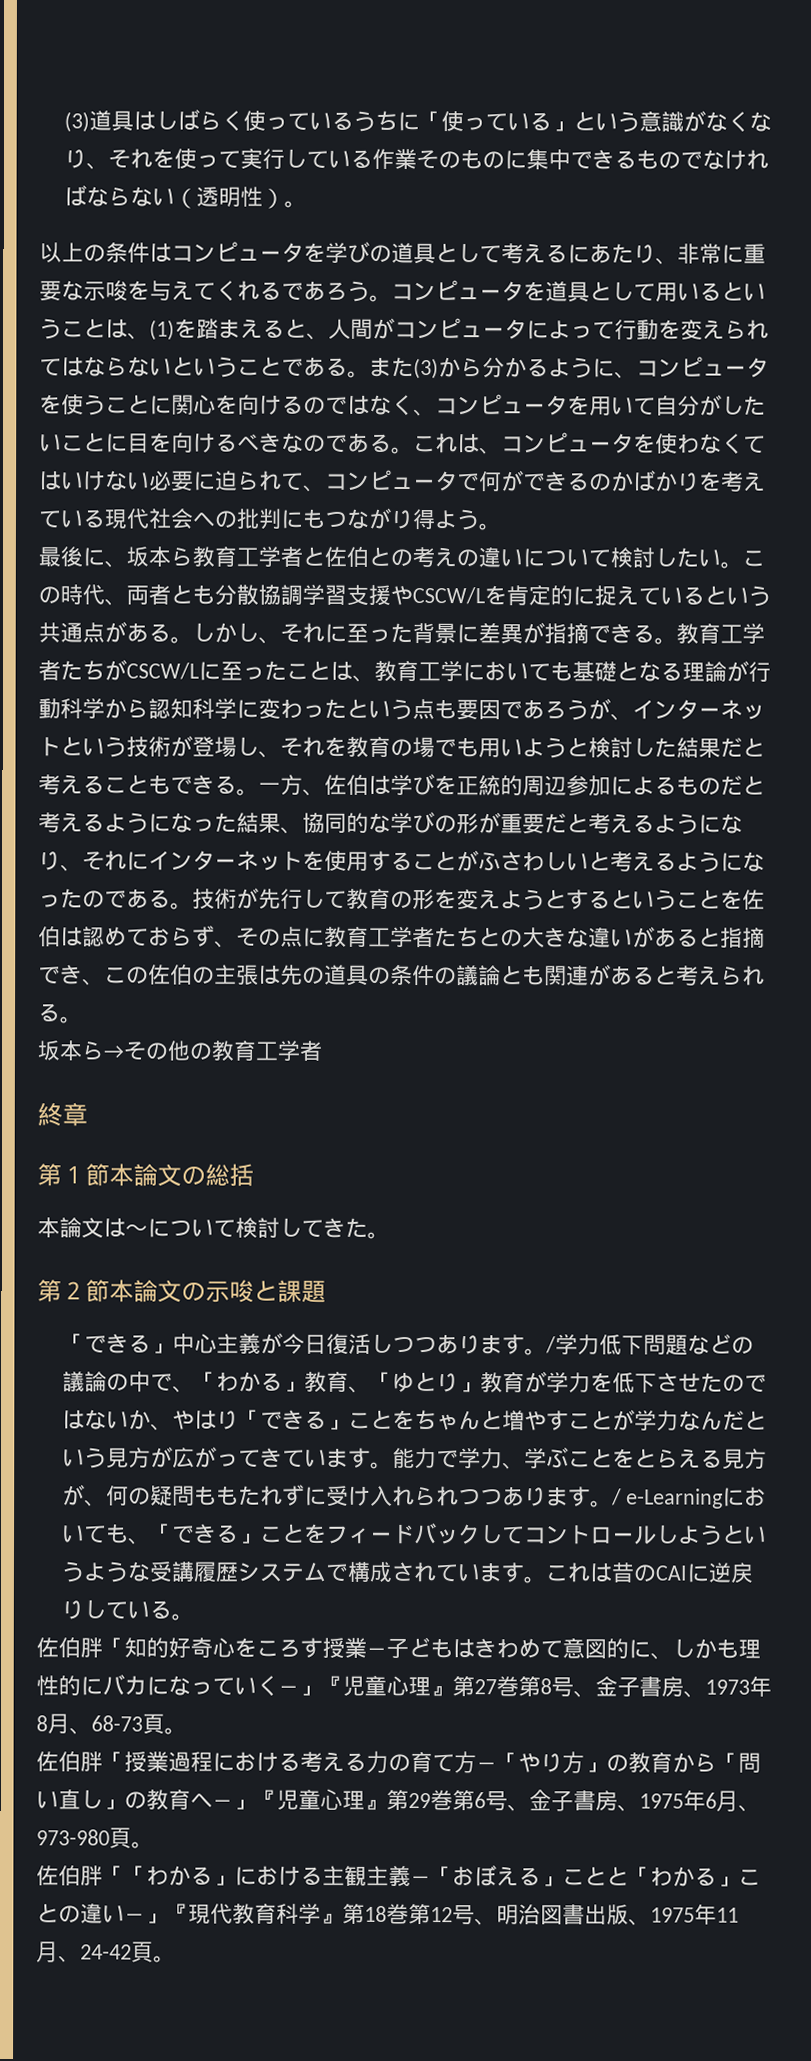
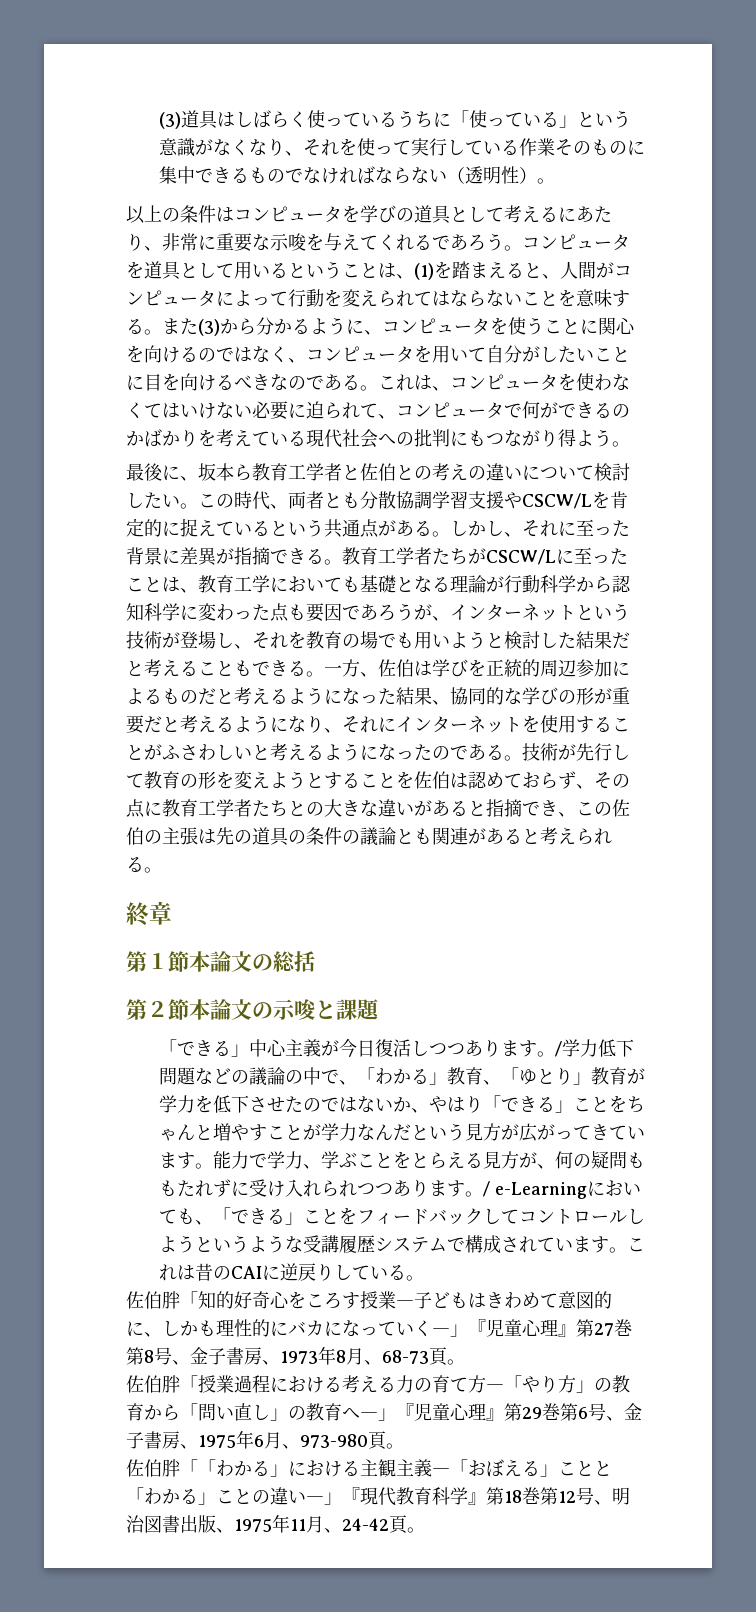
[171,356,326,378] ということであ -> [522,289,630,307] ことを意味す
[346,698,413,721] という -> (270, 612) none
[610,889,677,911] という -> (360, 780) none
[37,1040,322,1062] // 坂本ら→その他の教育工学者 -> (162, 870) none
[37,1217,390,1239] // 本論文は〜について検討してきた。 -> (315, 961) none

